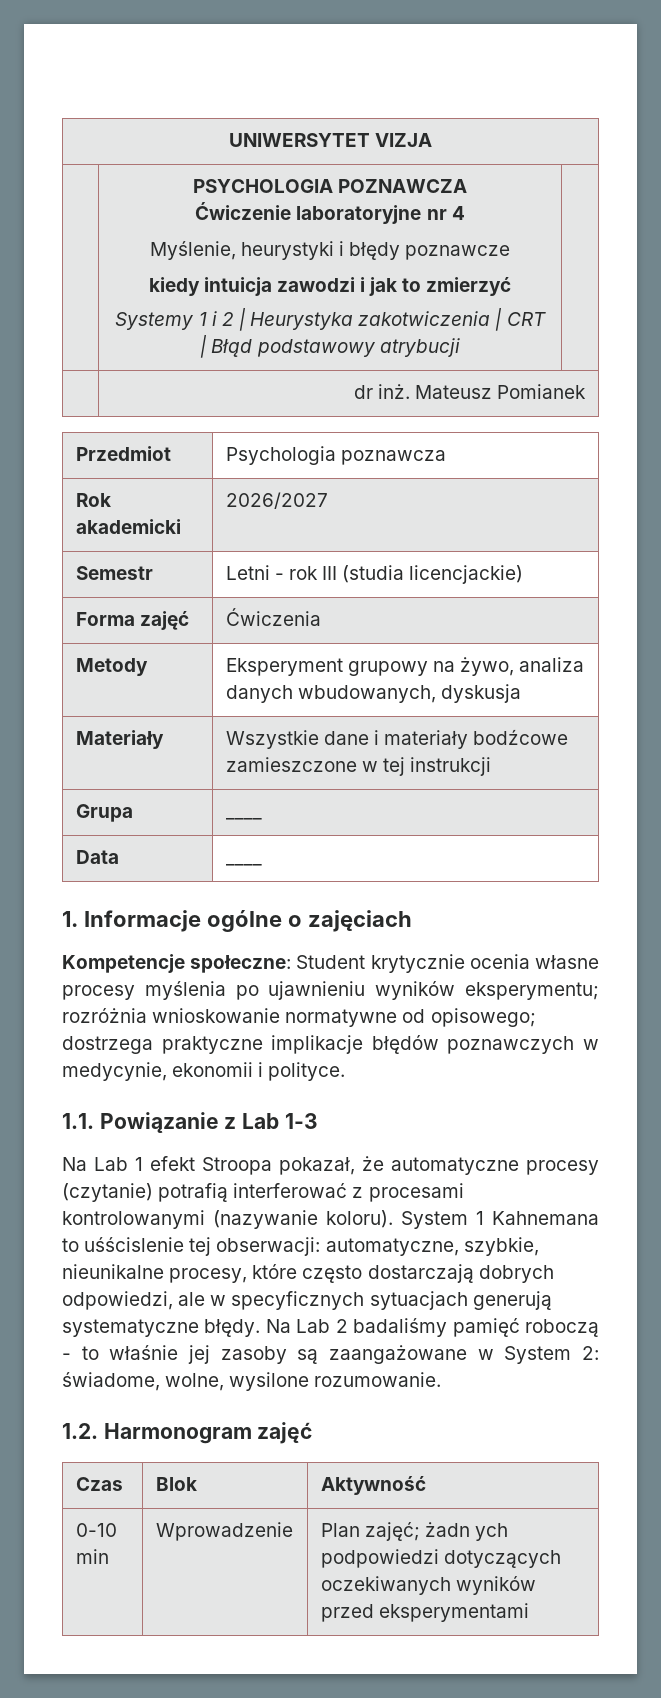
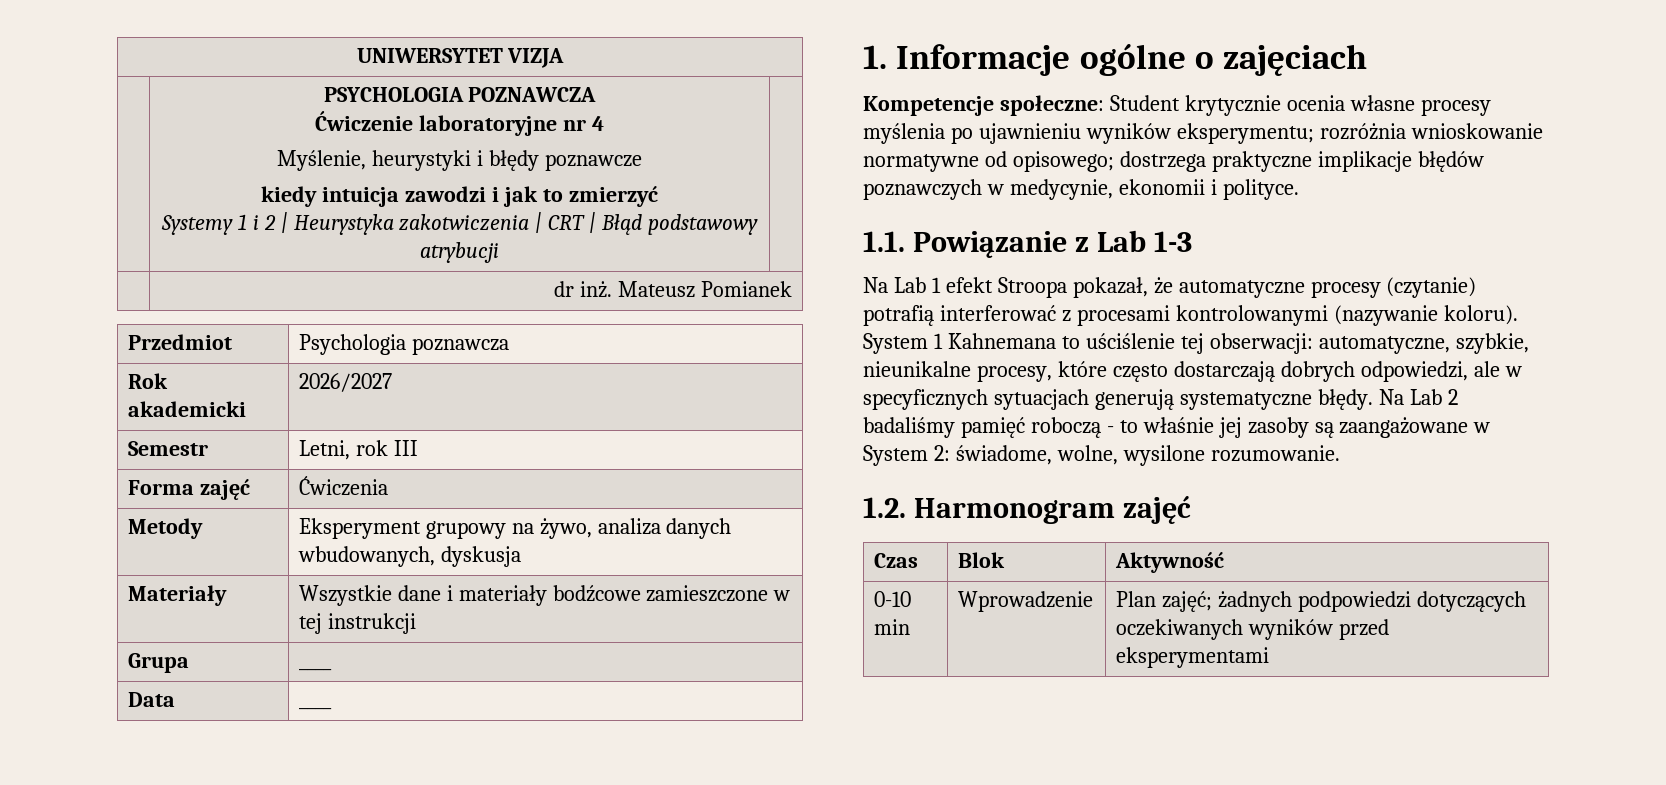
[225,565,284,580] Letni - -> [298,440,350,460] Letni,
[342,565,524,584] (studia licencjackie) -> (418, 448) none
[84,1237,185,1252] uśścislenie -> [1085,333,1175,349] uściślenie
[424,1522,508,1541] żadn ych -> [1217,591,1292,612] żadnych

